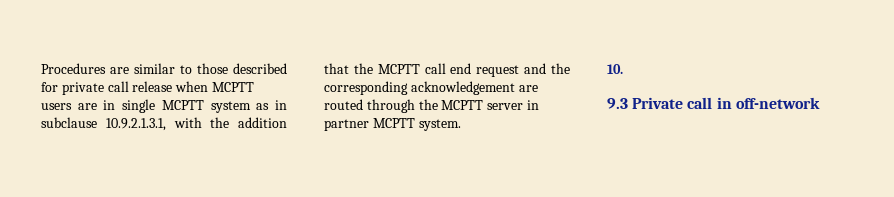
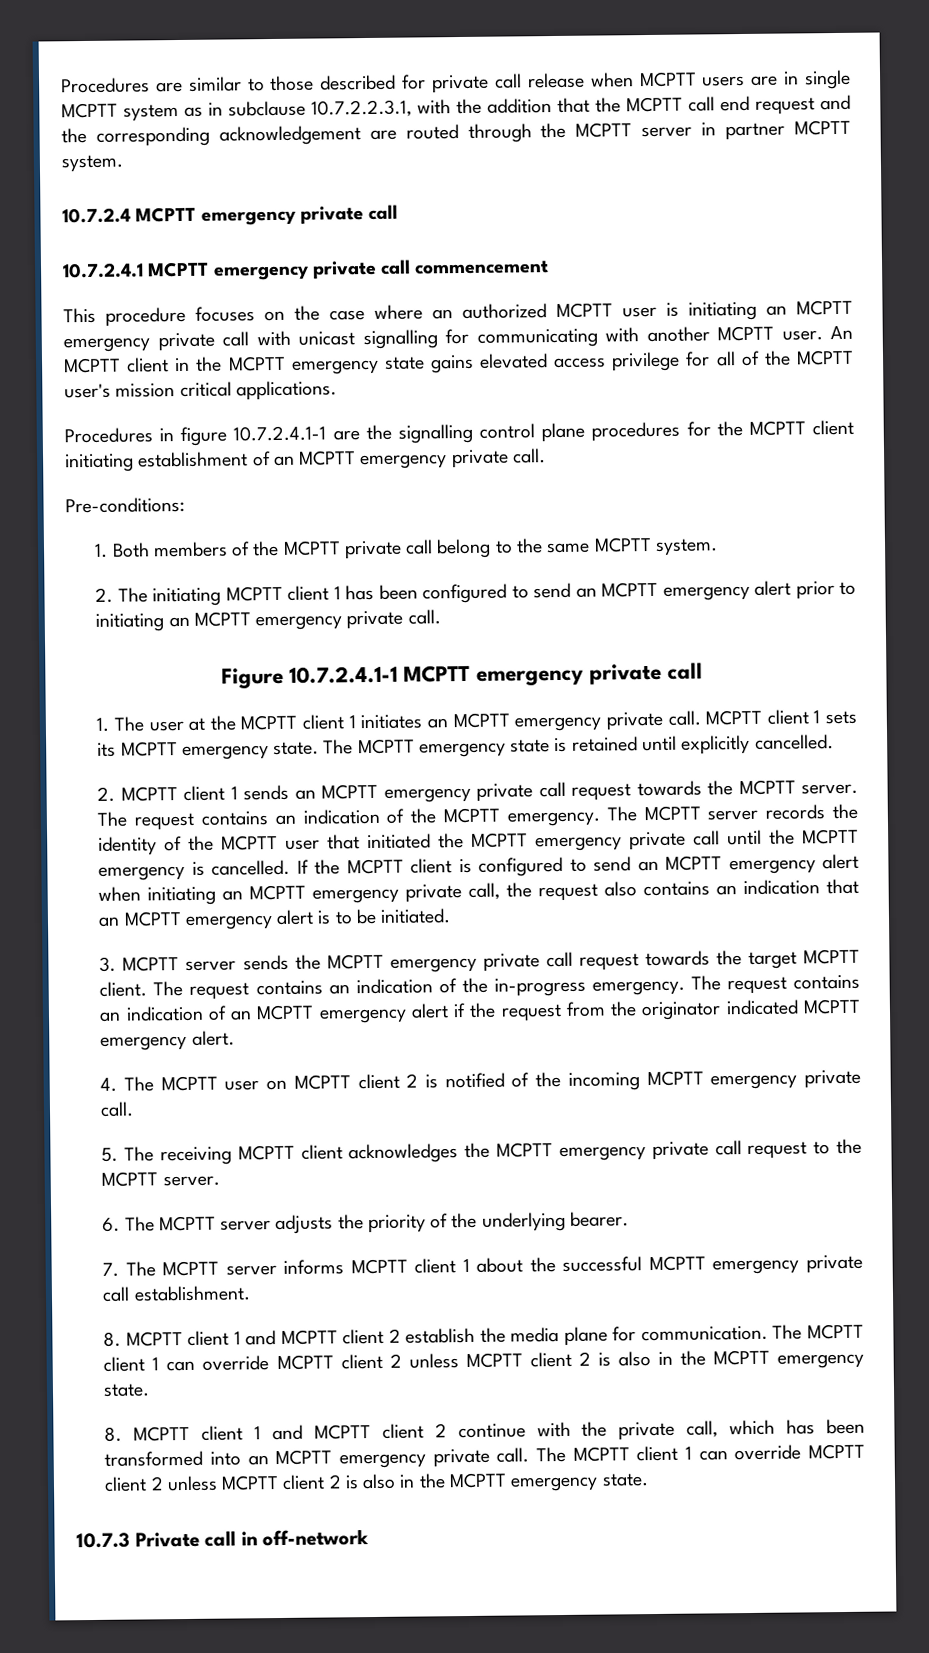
[105,118,166,131] 10.9.2.1.3.1, -> [311,99,412,118] 10.7.2.2.3.1,
[607,64,623,74] [607,98,628,109] 10. // 9.3 -> [62,204,399,226] [62,259,550,281] [63,299,853,327] [63,325,853,353] [63,349,854,375] [64,380,337,401] [64,419,854,446] [65,448,546,473] [65,496,185,514] [94,536,718,560] [95,580,856,607] [95,609,441,632] [221,662,703,689] [96,709,857,732] [97,734,834,761] [97,779,858,803] [97,803,858,831] [98,828,859,856] [98,853,859,881] [98,878,859,906] [98,908,452,930] [99,948,860,973] [99,974,860,1000] [99,998,861,1024] [100,1030,235,1051] [100,1069,861,1092] [100,1101,135,1117] [101,1138,862,1166] [101,1171,220,1187] [102,1211,630,1235] [102,1254,863,1277] [102,1285,251,1302] [103,1323,864,1347] [103,1349,864,1372] [103,1383,151,1397] [104,1418,865,1442] [104,1443,865,1469] [104,1472,649,1492] [76,1532,130,1549] 10.7.2.4 MCPTT emergency private call // 10.7.2.4.1 MCPTT emergency private call commencement // This procedure focuses on the case where an authorized MCPTT user is initiating an MCPTT emergency private call with unicast signalling for communicating with another MCPTT user. An MCPTT client in the MCPTT emergency state gains elevated access privilege for all of the MCPTT user's mission critical applications. // Procedures in figure 10.7.2.4.1-1 are the signalling control plane procedures for the MCPTT client initiating establishment of an MCPTT emergency private call. // Pre-conditions: // 1. Both members of the MCPTT private call belong to the same MCPTT system. // 2. The initiating MCPTT client 1 has been configured to send an MCPTT emergency alert prior to initiating an MCPTT emergency private call. // Figure 10.7.2.4.1-1 MCPTT emergency private call // 1. The user at the MCPTT client 1 initiates an MCPTT emergency private call. MCPTT client 1 sets its MCPTT emergency state. The MCPTT emergency state is retained until explicitly cancelled. // 2. MCPTT client 1 sends an MCPTT emergency private call request towards the MCPTT server. The request contains an indication of the MCPTT emergency. The MCPTT server records the identity of the MCPTT user that initiated the MCPTT emergency private call until the MCPTT emergency is cancelled. If the MCPTT client is configured to send an MCPTT emergency alert when initiating an MCPTT emergency private call, the request also contains an indication that an MCPTT emergency alert is to be initiated. // 3. MCPTT server sends the MCPTT emergency private call request towards the target MCPTT client. The request contains an indication of the in-progress emergency. The request contains an indication of an MCPTT emergency alert if the request from the originator indicated MCPTT emergency alert. // 4. The MCPTT user on MCPTT client 2 is notified of the incoming MCPTT emergency private call. // 5. The receiving MCPTT client acknowledges the MCPTT emergency private call request to the MCPTT server. // 6. The MCPTT server adjusts the priority of the underlying bearer. // 7. The MCPTT server informs MCPTT client 1 about the successful MCPTT emergency private call establishment. // 8. MCPTT client 1 and MCPTT client 2 establish the media plane for communication. The MCPTT client 1 can override MCPTT client 2 unless MCPTT client 2 is also in the MCPTT emergency state. // 8. MCPTT client 1 and MCPTT client 2 continue with the private call, which has been transformed into an MCPTT emergency private call. The MCPTT client 1 can override MCPTT client 2 unless MCPTT client 2 is also in the MCPTT emergency state. // 10.7.3

